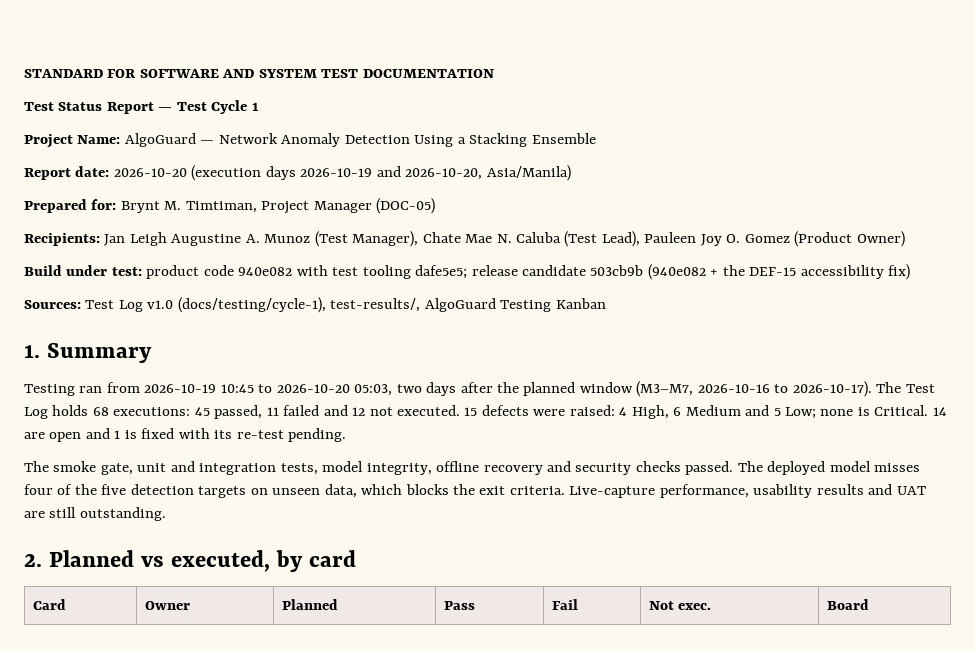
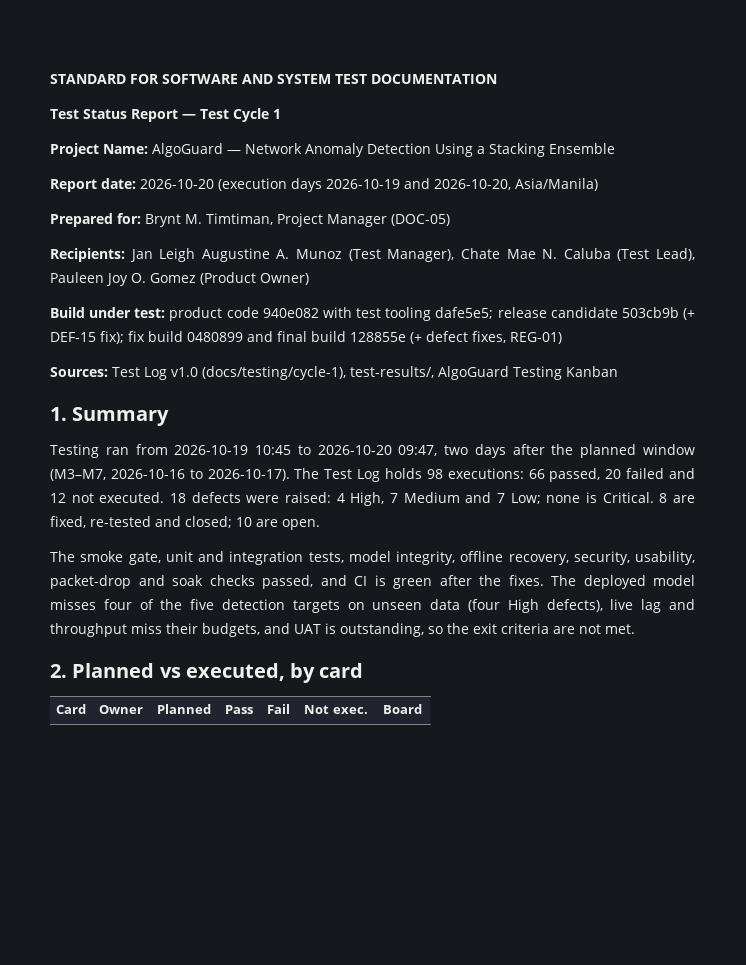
[647,264,911,280] (940e082 + the DEF-15 accessibility fix) -> [683,308,695,320] [50,331,562,344] (+ DEF-15 fix); fix build 0480899 and final build 128855e (+ defect fixes, REG-01)
[354,384,393,396] 05:03, -> [398,445,438,456] 09:47,
[92,405,279,419] 68 executions: 45 passed, 11 -> [426,468,622,482] 98 executions: 66 passed, 20
[464,407,478,416] 15 -> [170,493,186,503] 18
[673,407,682,416] 6 -> [390,493,399,503] 7
[773,408,781,416] 5 -> [497,493,506,503] 7
[932,407,947,416] [24,428,347,442] 14 are open and 1 is fixed with its re-test pending. -> [659,493,695,503] [50,516,320,530] 8 are fixed, re-tested and closed; 10 are open.
[483,461,734,475] recovery and security checks passed. -> [508,551,695,565] [50,575,544,589] recovery, security, usability, packet-drop and soak checks passed, and CI is green after the fixes.
[324,484,926,498] [24,507,166,521] data, which blocks the exit criteria. Live-capture performance, usability results and UAT are still outstanding. -> [430,599,695,613] [50,623,635,637] data (four High defects), live lag and throughput miss their budgets, and UAT is outstanding, so the exit criteria are not met.

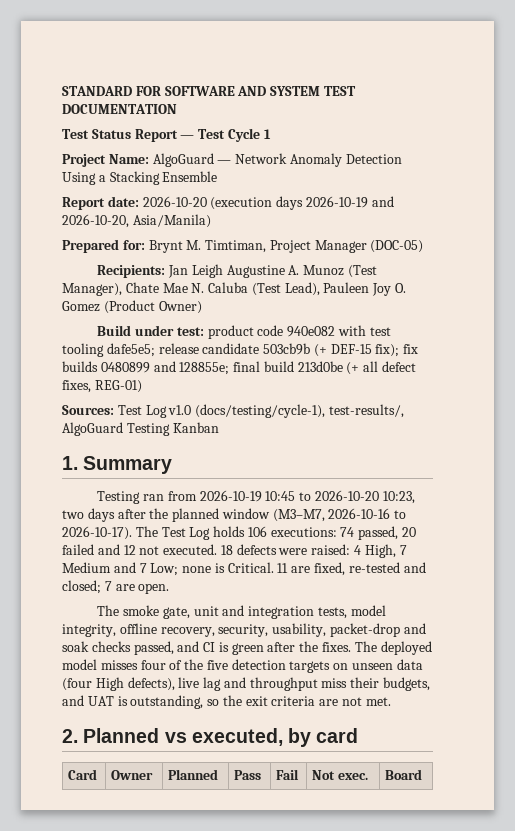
[148,331,183,342] build -> [62,361,98,372] builds
(273, 336) none -> [179,362,230,375] 128855e;
[350,332,422,344] 128855e (+ -> [297,361,379,375] 213d0be (+ all
[398,445,438,456] 09:47, -> [382,491,415,504] 10:23,
[426,468,545,479] 98 executions: 66 -> [247,526,355,537] 106 executions: 74
[659,493,668,503] 8 -> [277,563,289,573] 11
[236,517,252,527] 10 -> [104,581,112,591] 7

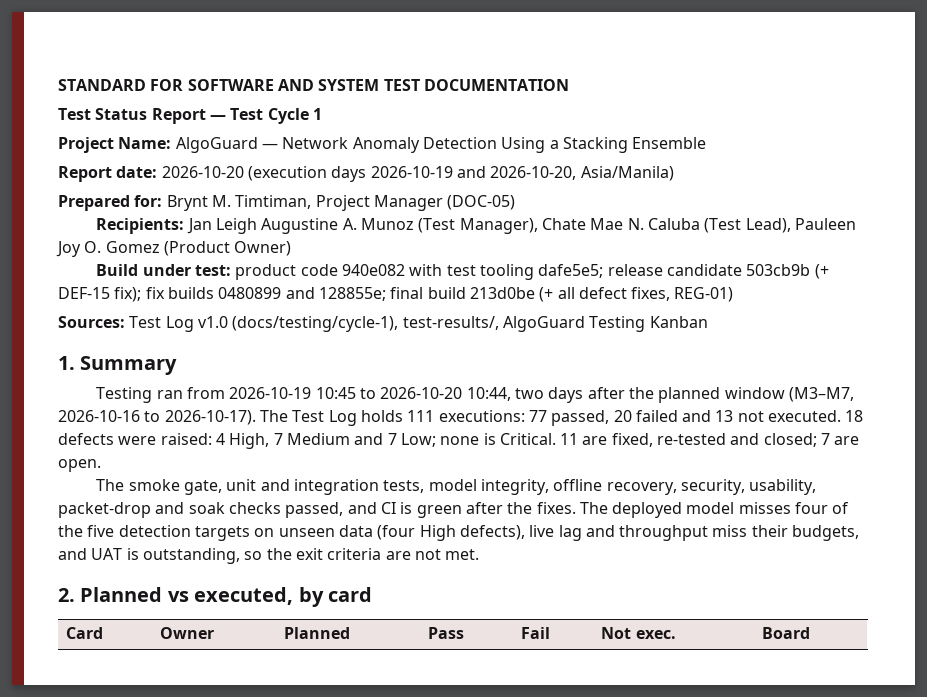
[382,491,415,504] 10:23, -> [466,387,511,401] 10:44,
[247,526,355,537] 106 executions: 74 -> [407,410,547,422] 111 executions: 77
[123,545,136,555] 12 -> [715,410,734,422] 13

